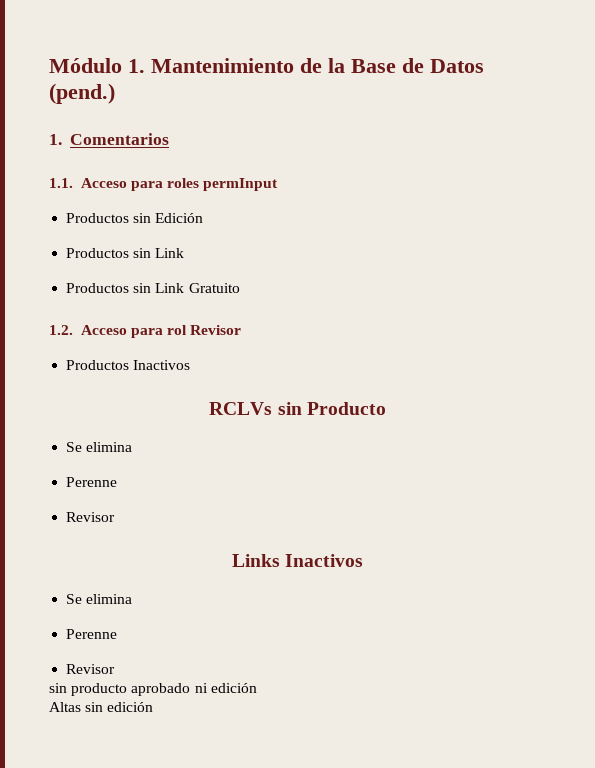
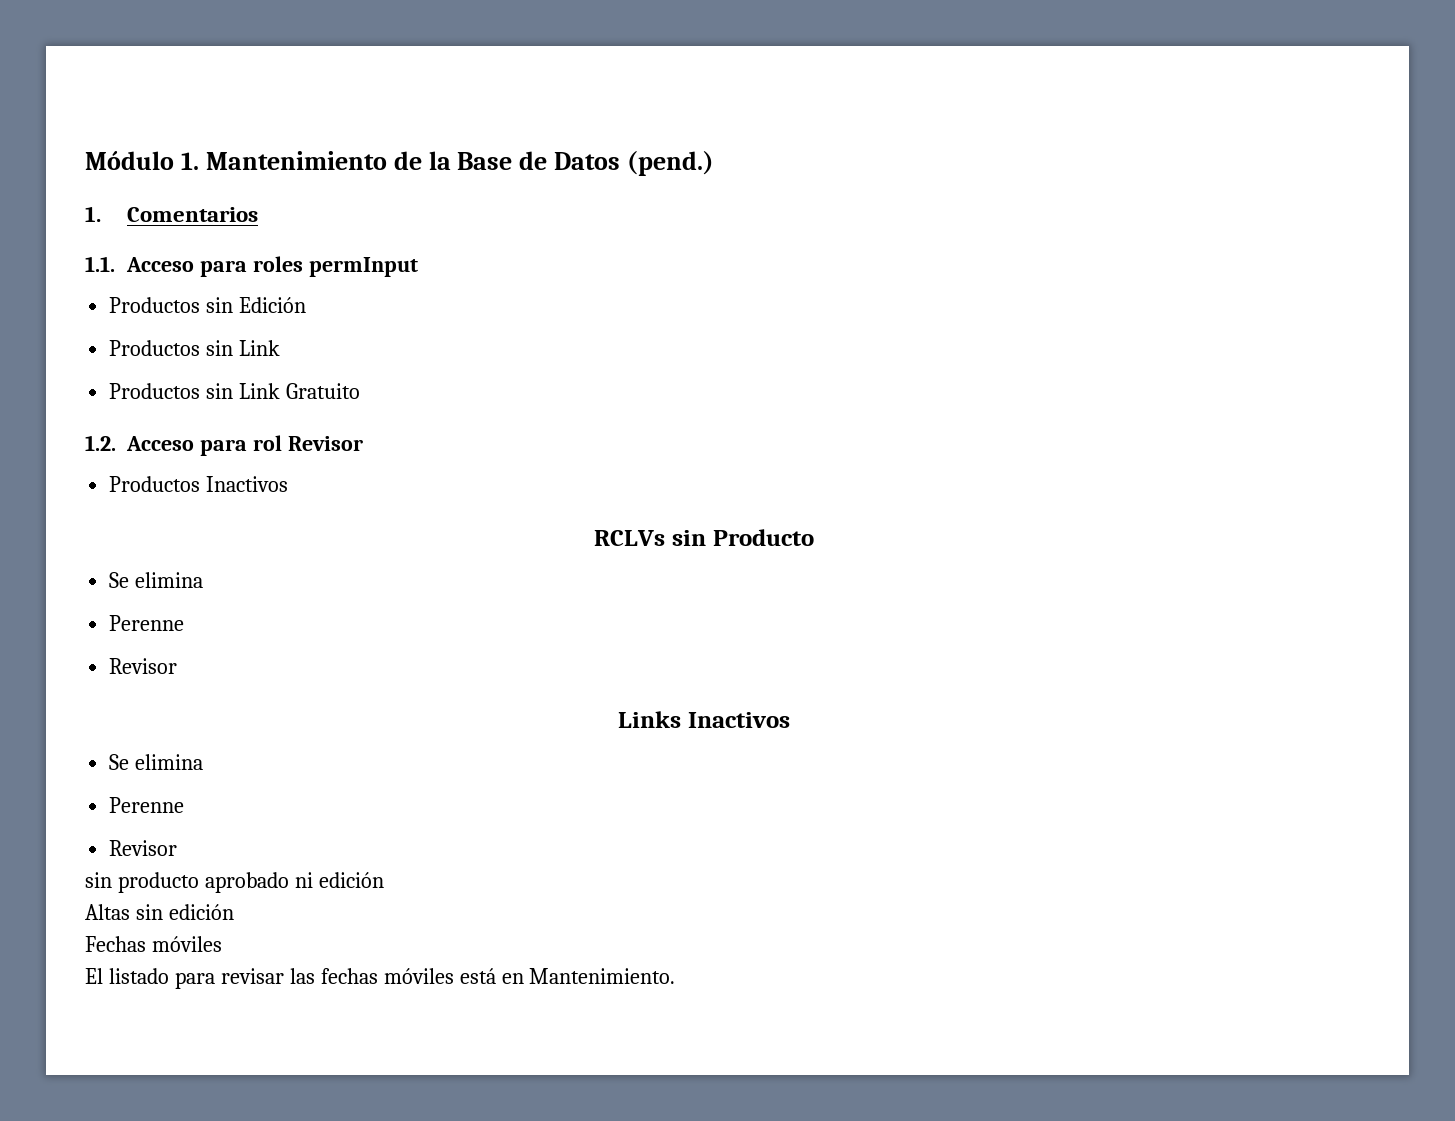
(154, 707) none -> [85,936,222,952] [85,968,676,989] // Fechas móviles // El listado para revisar las fechas móviles está en Mantenimiento.

